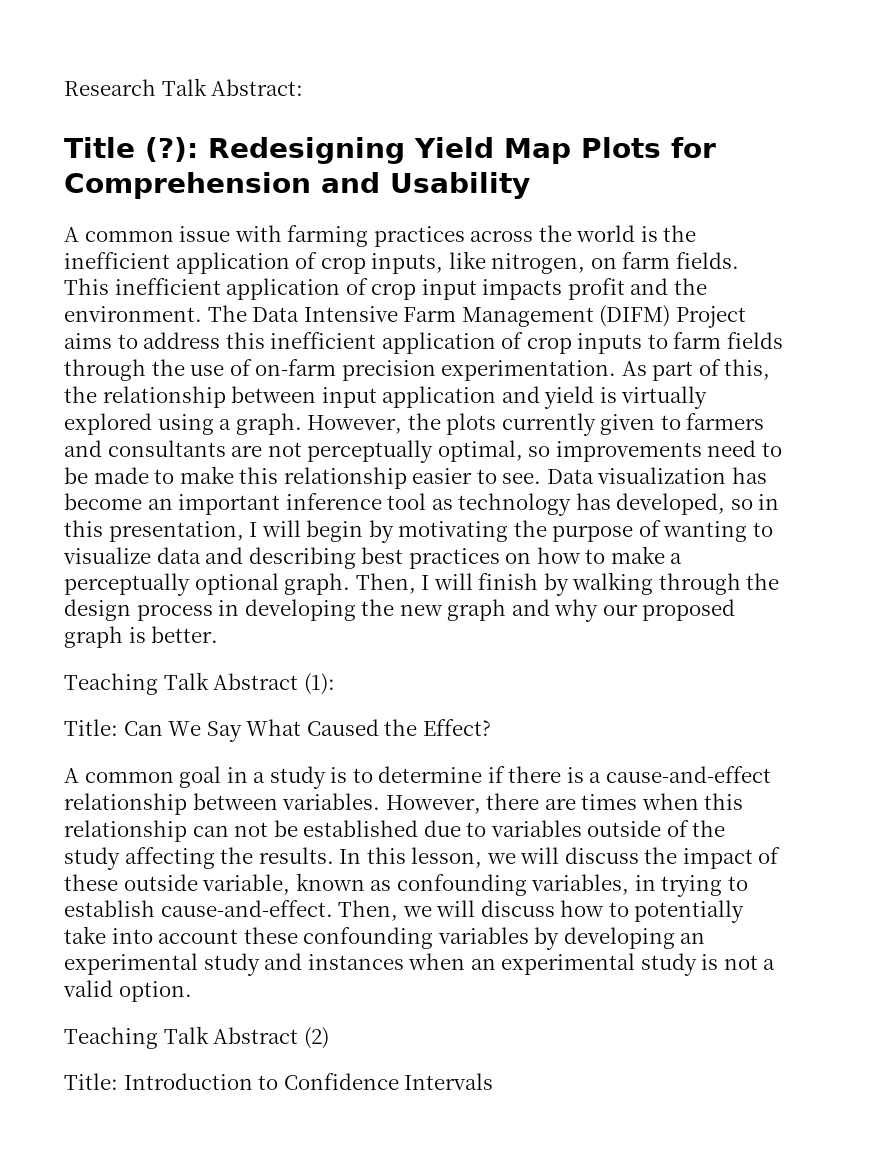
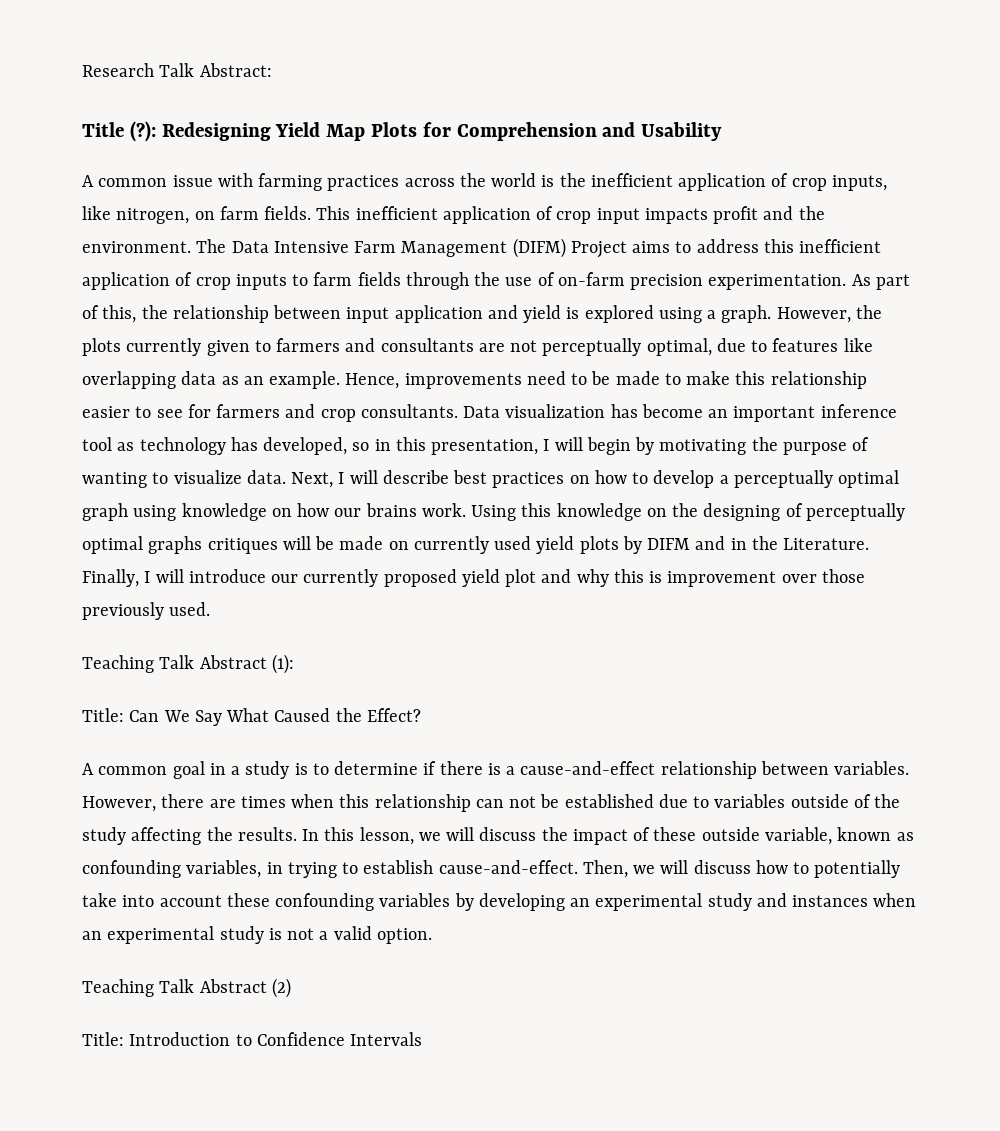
[621,386,708,409] virtually -> (580, 313) none
[528,446,551,457] so -> [716,338,873,352] [82,371,400,389] due to features like overlapping data as an example. Hence,
[502,473,542,484] see. -> [156,404,458,422] see for farmers and crop consultants.
[156,547,356,569] data and describing -> [246,470,449,488] data. Next, I will describe
[610,546,665,564] make -> [653,470,715,488] develop
[194,572,780,596] [64,599,736,622] [64,626,219,648] optional graph. Then, I will finish by walking through the design process in developing the new graph and why our proposed graph is better. -> [838,470,900,488] [82,503,905,521] [82,536,870,554] [82,569,865,587] [82,602,211,620] optimal graph using knowledge on how our brains work. Using this knowledge on the designing of perceptually optimal graphs critiques will be made on currently used yield plots by DIFM and in the Literature. Finally, I will introduce our currently proposed yield plot and why this is improvement over those previously used.

